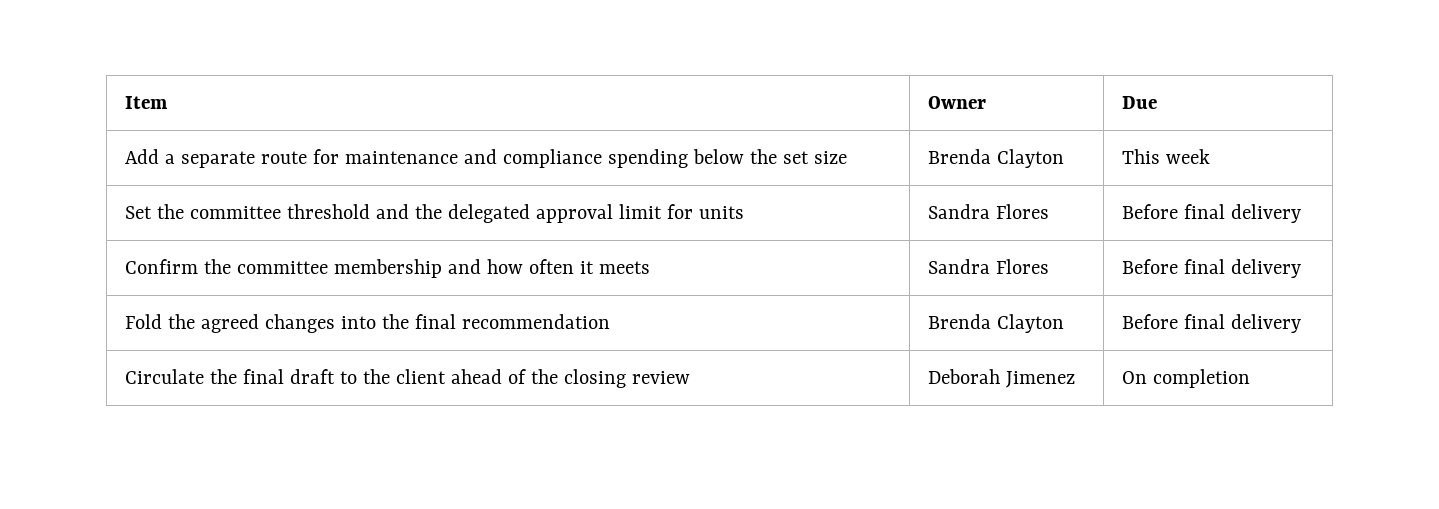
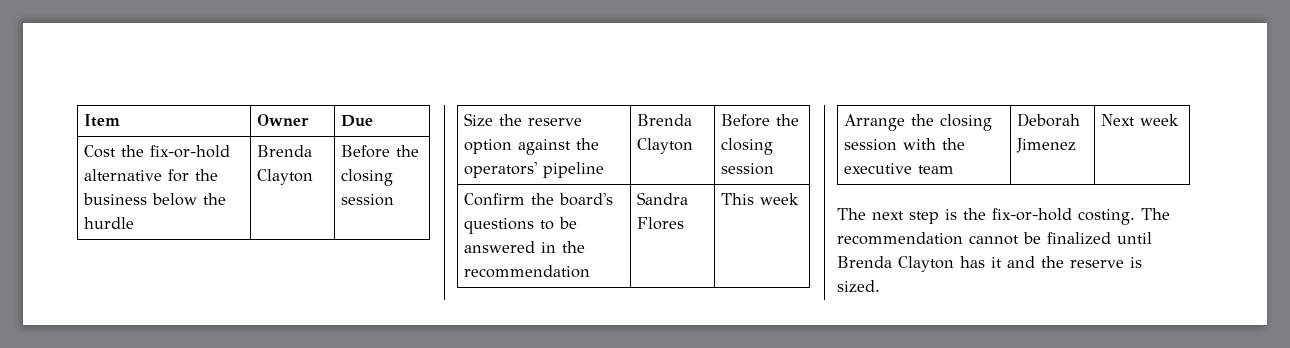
[125,149,847,168] [928,149,1065,168] [1122,149,1211,164] [125,204,744,223] [928,204,1050,219] [1122,204,1302,223] [125,259,650,278] [928,259,1050,274] [1122,259,1302,278] [125,314,610,333] [928,314,1065,333] [1122,314,1302,333] [125,369,690,388] [928,369,1076,388] [1122,369,1251,388] Add a separate route for maintenance and compliance spending below the set size | Brenda Clayton | This week // Set the committee threshold and the delegated approval limit for units | Sandra Flores | Before final delivery // Confirm the committee membership and how often it meets | Sandra Flores | Before final delivery // Fold the agreed changes into the final recommendation | Brenda Clayton | Before final delivery // Circulate the final draft to the client ahead of the closing review | Deborah Jimenez | On completion -> [84,145,231,158] [84,169,219,182] [83,193,227,206] [84,217,135,229] [257,145,313,157] [257,169,314,185] [341,145,420,158] [341,169,394,186] [341,194,395,206] [464,113,583,127] [464,138,600,155] [464,162,605,178] [637,114,693,126] [637,138,694,154] [721,114,800,127] [721,138,774,155] [721,163,775,175] [464,193,614,206] [464,217,578,234] [464,241,586,253] [464,265,591,278] [637,192,689,205] [637,217,685,230] [721,193,800,205] [844,114,993,131] [844,138,966,151] [844,163,955,174] [1017,113,1081,127] [1016,138,1077,153] [1101,114,1180,126] [837,208,1170,225] [837,232,1152,245] [837,256,1142,272] [837,280,880,293] Cost the fix-or-hold alternative for the business below the hurdle | Brenda Clayton | Before the closing session // Size the reserve option against the operators' pipeline | Brenda Clayton | Before the closing session // Confirm the board's questions to be answered in the recommendation | Sandra Flores | This week // Arrange the closing session with the executive team | Deborah Jimenez | Next week // The next step is the fix-or-hold costing. The recommendation cannot be finalized until Brenda Clayton has it and the reserve is sized.

